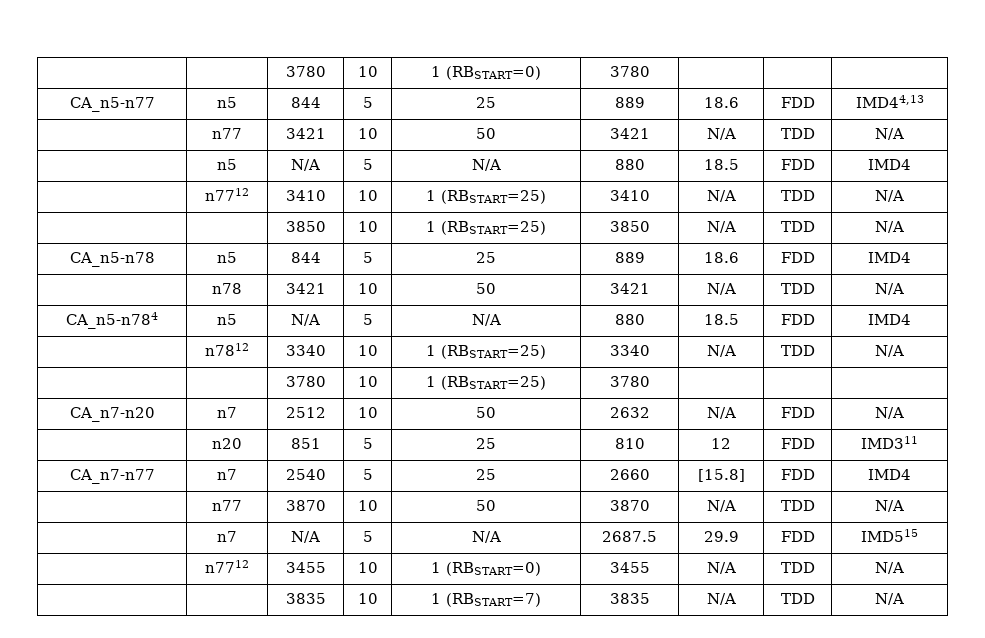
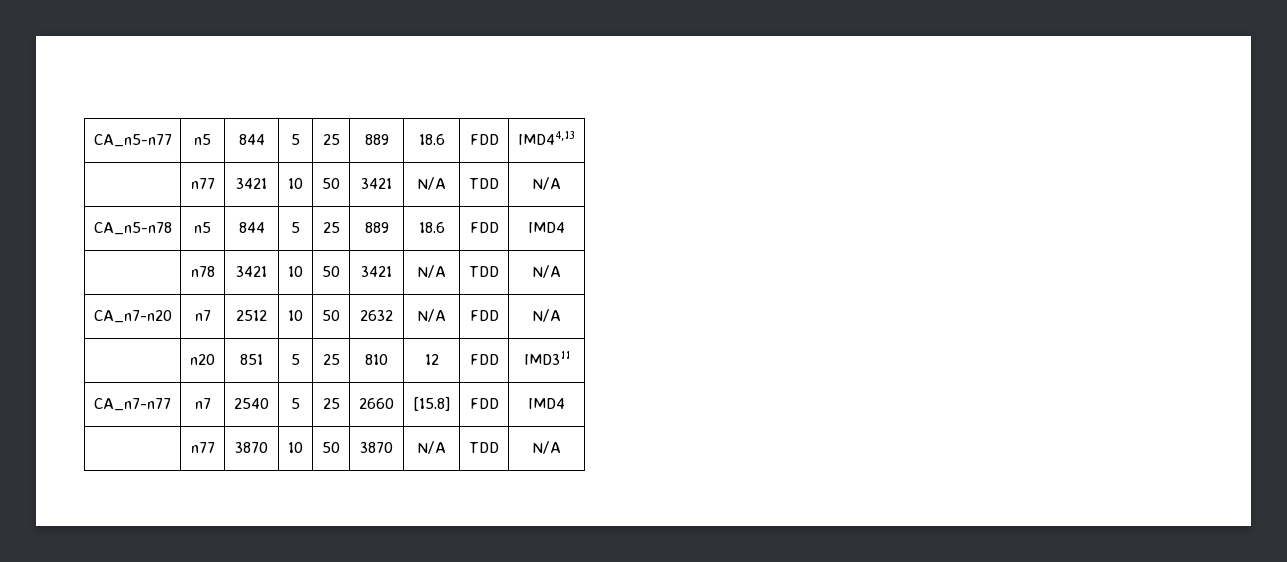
[285,66,326,77] [357,66,378,77] [431,66,541,80] [609,66,650,77] | | 3780 | 10 | 1 (RBSTART=0) | 3780 | | | // -> (93, 140) none
[217,159,237,170] [291,159,320,171] [362,159,373,170] [471,159,501,171] [614,159,645,170] [703,159,739,170] [780,159,815,170] [868,159,911,170] [205,188,249,201] [285,190,326,201] [357,190,378,201] [426,190,546,204] [609,190,650,201] [706,190,736,202] [780,190,815,201] [875,190,904,202] [285,221,326,232] [357,221,378,232] [426,221,546,235] [609,221,650,232] [706,221,736,233] [780,221,815,232] [875,221,904,233] // | n5 | N/A | 5 | N/A | 880 | 18.5 | FDD | IMD4 // | n7712 | 3410 | 10 | 1 (RBSTART=25) | 3410 | N/A | TDD | N/A // | | 3850 | 10 | 1 (RBSTART=25) | 3850 | N/A | TDD | N/A -> (561, 183) none
[66,312,158,329] [217,314,237,325] [291,314,320,326] [362,314,373,325] [471,314,501,326] [614,314,645,325] [703,314,739,325] [780,314,815,325] [868,314,911,325] [205,343,249,356] [285,345,326,356] [357,345,378,356] [426,345,546,359] [609,345,650,356] [706,345,736,357] [780,345,815,356] [875,345,904,357] [285,376,326,387] [357,376,378,387] [426,376,546,390] [609,376,650,387] // CA_n5-n784 | n5 | N/A | 5 | N/A | 880 | 18.5 | FDD | IMD4 // | n7812 | 3340 | 10 | 1 (RBSTART=25) | 3340 | N/A | TDD | N/A // | | 3780 | 10 | 1 (RBSTART=25) | 3780 | | | -> (561, 271) none
[217,531,237,542] [291,531,320,543] [362,531,373,542] [471,531,501,543] [602,531,657,542] [703,531,739,542] [780,531,815,542] [861,529,918,542] [205,560,249,573] [285,562,326,573] [357,562,378,573] [431,562,541,576] [609,562,650,573] [706,562,736,574] [780,562,815,573] [875,562,904,574] [285,593,326,604] [357,593,378,604] [431,593,541,607] [609,593,650,604] [706,593,736,605] [780,593,815,604] [875,593,904,605] // | n7 | N/A | 5 | N/A | 2687.5 | 29.9 | FDD | IMD515 // | n7712 | 3455 | 10 | 1 (RBSTART=0) | 3455 | N/A | TDD | N/A // | | 3835 | 10 | 1 (RBSTART=7) | 3835 | N/A | TDD | N/A -> (561, 447) none

